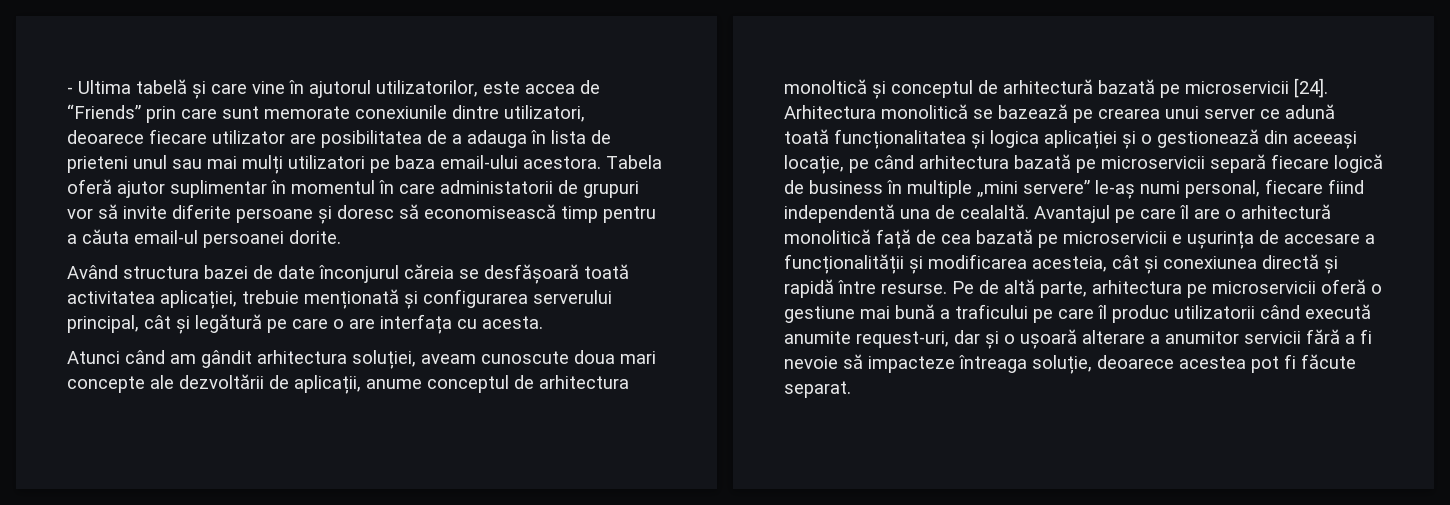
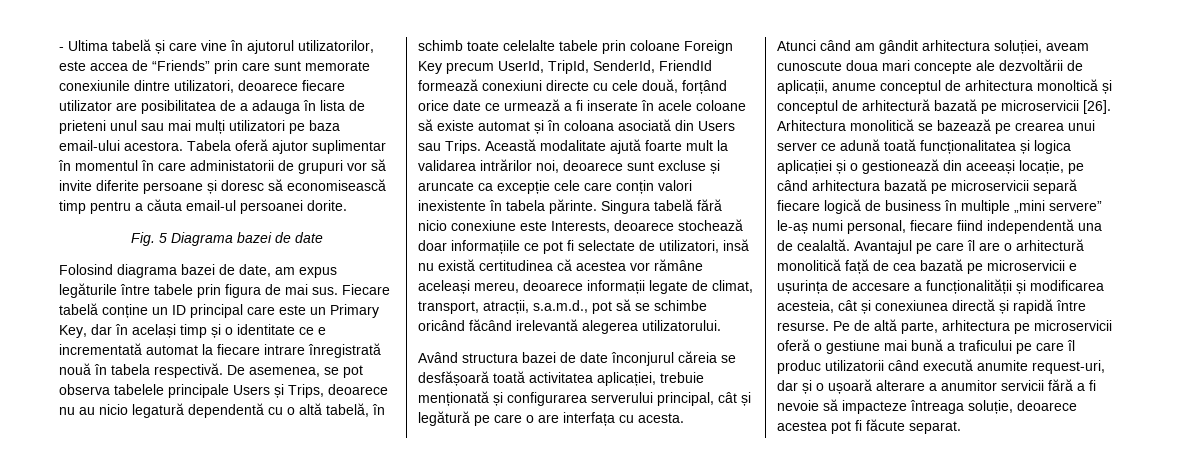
(341, 237) none -> [130,232,323,246] [59,264,337,278] [59,283,390,298] [59,303,379,318] [59,324,326,338] [59,343,381,358] [59,363,363,378] [59,384,388,398] [59,403,385,418] [418,40,733,54] [418,60,712,74] [418,79,727,94] [418,99,746,111] [418,119,735,134] [418,139,728,154] [418,159,720,174] [418,180,692,194] [418,199,722,214] [418,219,743,233] [418,239,749,254] [418,259,703,271] [418,280,753,294] [418,299,707,314] [418,319,721,334] // Fig. 5 Diagrama bazei de date // Folosind diagrama bazei de date, am expus legăturile între tabele prin figura de mai sus. Fiecare tabelă conține un ID principal care este un Primary Key, dar în același timp și o identitate ce e incrementată automat la fiecare intrare înregistrată nouă în tabela respectivă. De asemenea, se pot observa tabelele principale Users și Trips, deoarece nu au nicio legatură dependentă cu o altă tabelă, în schimb toate celelalte tabele prin coloane Foreign Key precum UserId, TripId, SenderId, FriendId formează conexiuni directe cu cele două, forțând orice date ce urmează a fi inserate în acele coloane să existe automat și în coloana asociată din Users sau Trips. Această modalitate ajută foarte mult la validarea intrărilor noi, deoarece sunt excluse și aruncate ca excepție cele care conțin valori inexistente în tabela părinte. Singura tabelă fără nicio conexiune este Interests, deoarece stochează doar informațiile ce pot fi selectate de utilizatori, insă nu există certitudinea că acestea vor rămâne aceleași mereu, deoarece informații legate de climat, transport, atracții, s.a.m.d., pot să se schimbe oricând făcând irelevantă alegerea utilizatorului.
[1294,78,1328,98] [24]. -> [1083,100,1111,114] [26].

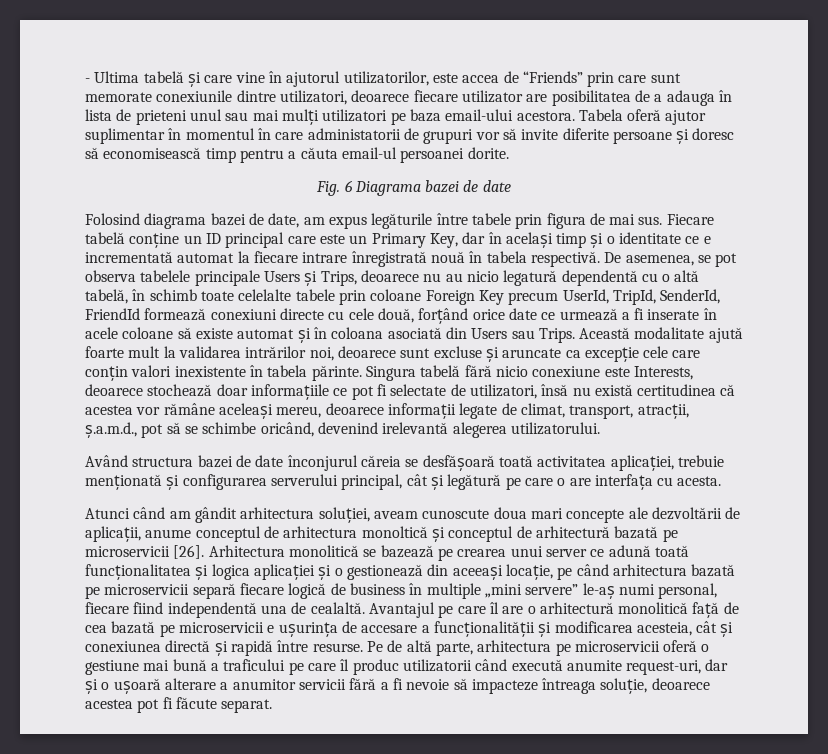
[158,233,167,243] 5 -> [344,180,353,192] 6
[723,239,749,251] insă -> [541,384,569,396] însă
[533,300,588,313] s.a.m.d., -> [85,422,137,438] ș.a.m.d.,
[418,319,512,331] oricând făcând -> [260,422,378,437] oricând, devenind

